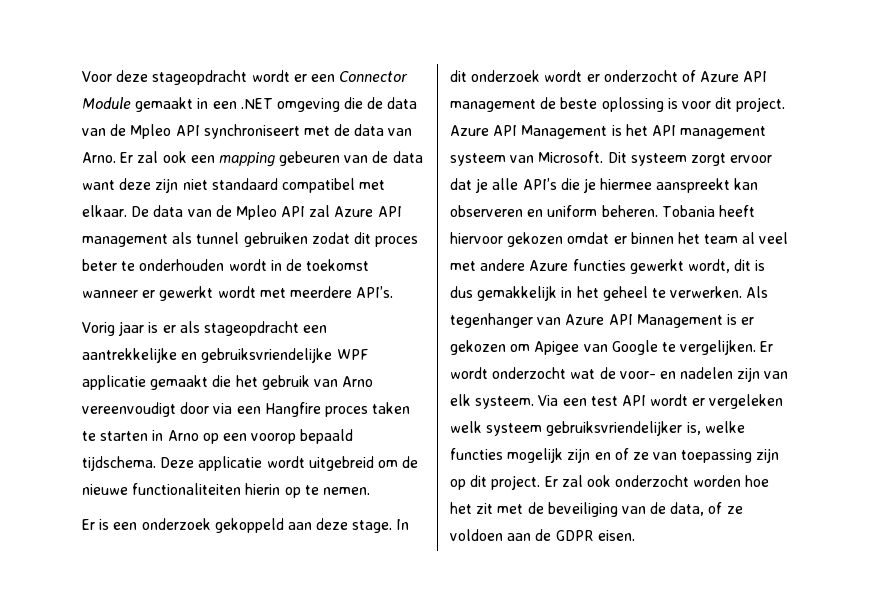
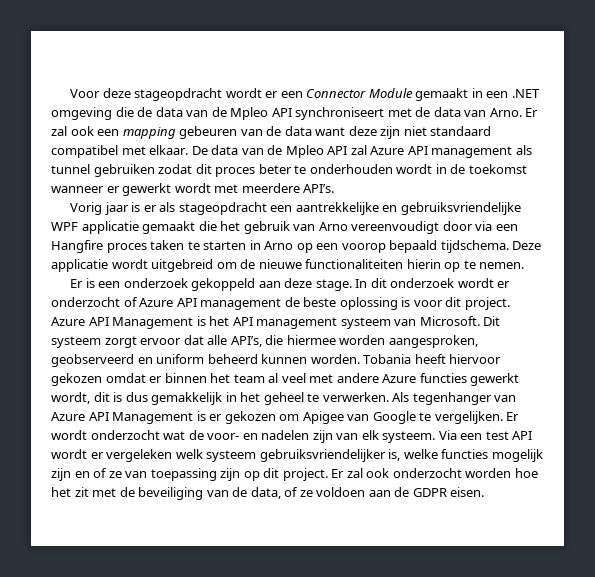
[475,178,759,193] [450,205,658,217] je alle API’s die je hiermee aanspreekt kan observeren en uniform beheren. -> [207,335,478,348] [51,354,360,367] alle API’s, die hiermee worden aangesproken, geobserveerd en uniform beheerd kunnen worden.

